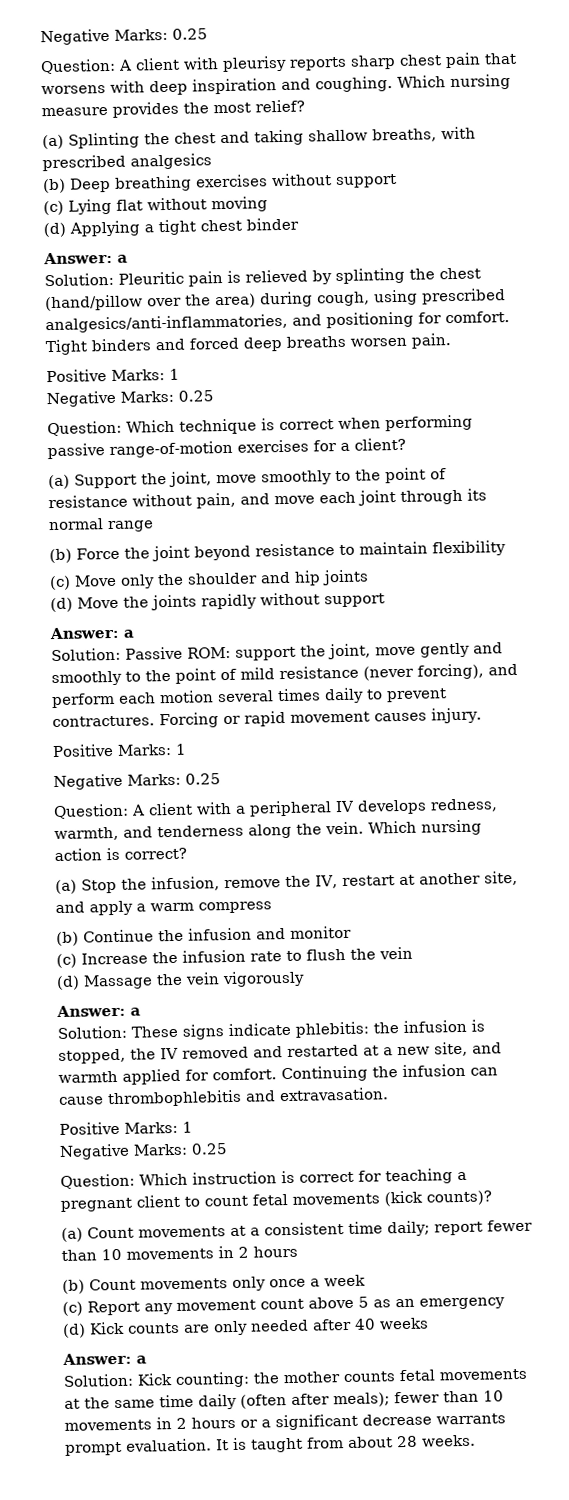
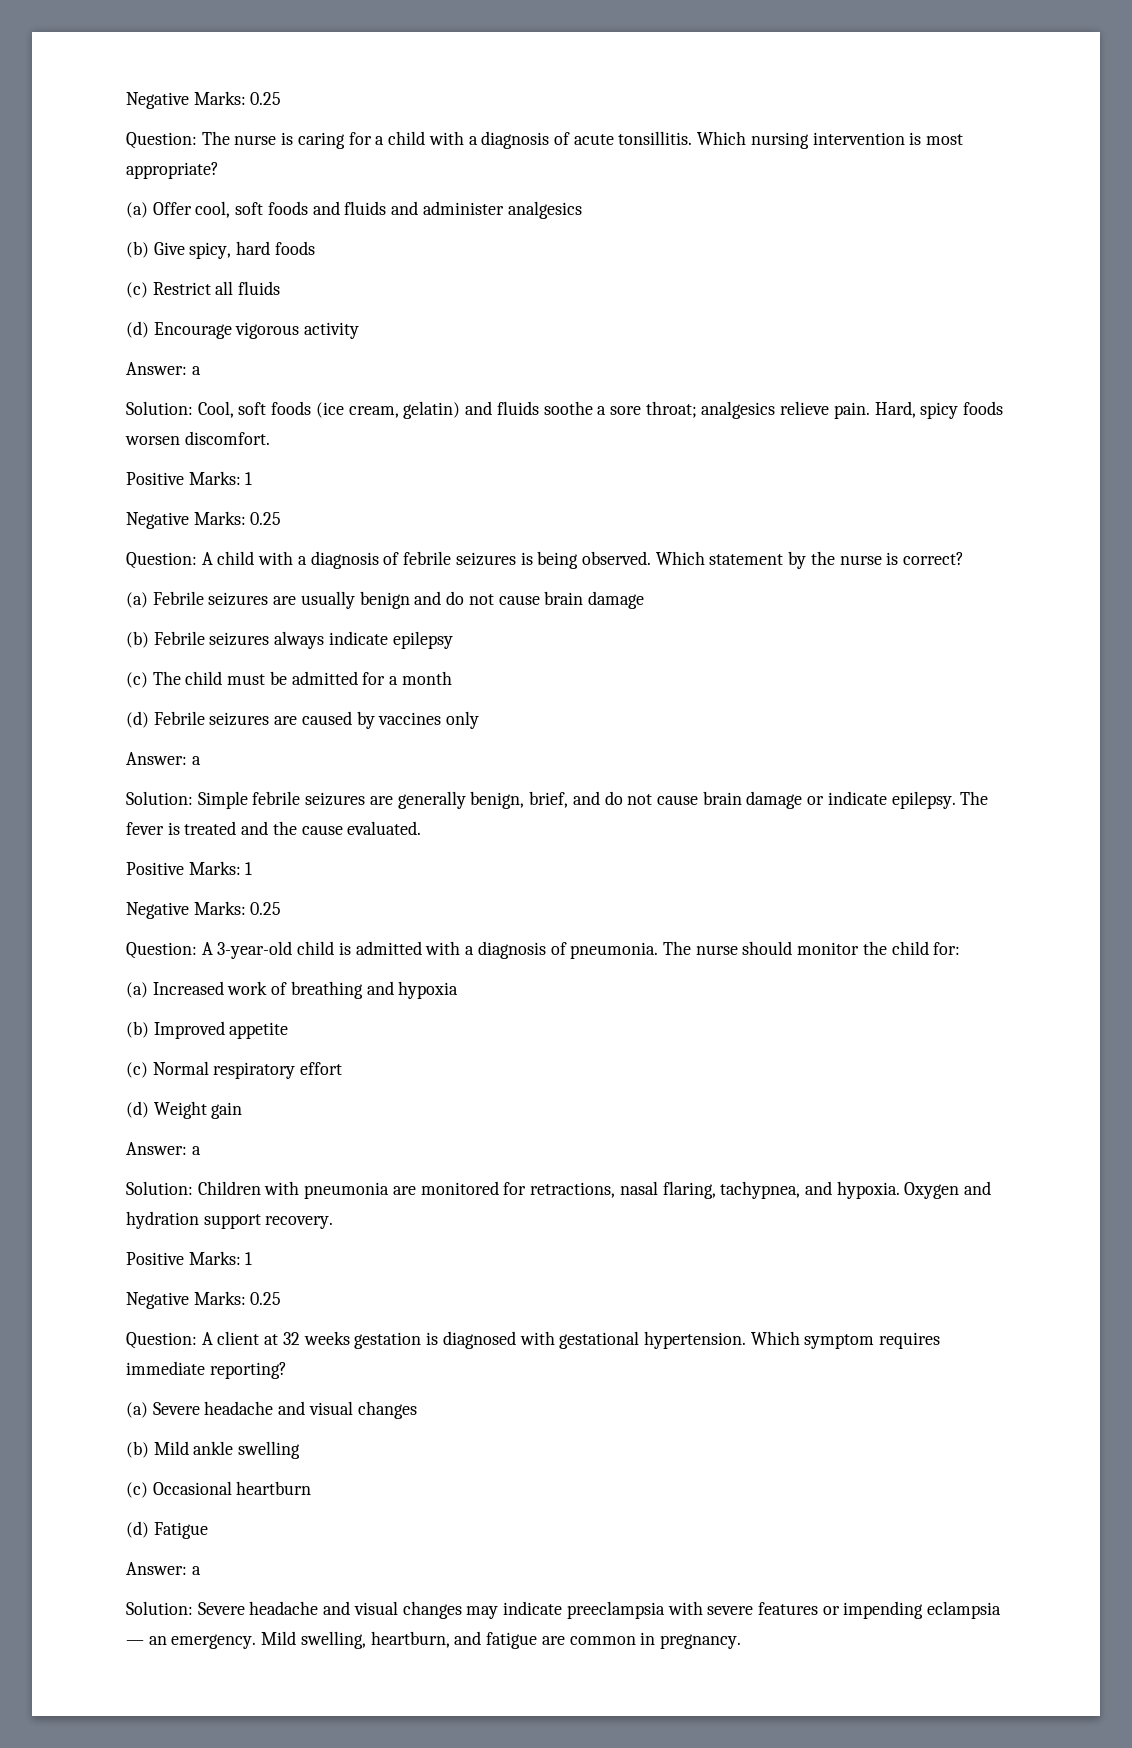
[40,28,208,46] [40,52,517,75] [41,73,511,96] [41,99,305,118] [42,126,476,150] [42,153,212,172] [43,173,397,194] [43,196,268,216] [43,217,299,238] [43,251,128,265] [44,267,481,287] [45,288,506,312] [45,311,510,334] [45,333,452,356] [46,368,180,383] [46,390,214,408] [47,414,473,437] [47,437,406,460] [48,467,447,490] [48,488,487,509] [48,518,154,533] [49,540,506,564] [49,569,369,591] [50,592,385,613] [49,626,135,640] [51,642,503,662] [51,663,518,687] [51,687,447,709] [52,707,482,729] Negative Marks: 0.25 // Question: A client with pleurisy reports sharp chest pain that worsens with deep inspiration and coughing. Which nursing measure provides the most relief? // (a) Splinting the chest and taking shallow breaths, with prescribed analgesics // (b) Deep breathing exercises without support // (c) Lying flat without moving // (d) Applying a tight chest binder // Answer: a // Solution: Pleuritic pain is relieved by splinting the chest (hand/pillow over the area) during cough, using prescribed analgesics/anti-inflammatories, and positioning for comfort. Tight binders and forced deep breaths worsen pain. // Positive Marks: 1 // Negative Marks: 0.25 // Question: Which technique is correct when performing passive range-of-motion exercises for a client? // (a) Support the joint, move smoothly to the point of resistance without pain, and move each joint through its normal range // (b) Force the joint beyond resistance to maintain flexibility // (c) Move only the shoulder and hip joints // (d) Move the joints rapidly without support // Answer: a // Solution: Passive ROM: support the joint, move gently and smoothly to the point of mild resistance (never forcing), and perform each motion several times daily to prevent contractures. Forcing or rapid movement causes injury. -> [126,91,282,109] [126,131,964,149] [126,162,219,179] [126,201,582,219] [126,241,315,259] [126,281,281,298] [126,321,360,339] [126,362,201,375] [126,401,1004,419] [125,431,270,445] [126,471,253,485] [126,511,282,529] [126,551,965,569] [126,591,644,609] [126,631,453,649] [126,671,452,688] [126,711,480,729] [126,752,201,765] [126,791,989,809] [126,821,422,835] [126,861,253,875] [126,901,282,919] [126,941,961,959] [126,981,459,999] [126,1021,289,1039] [126,1061,343,1079] [126,1101,243,1119] [126,1142,201,1155] [126,1181,992,1199] [126,1211,334,1229] Negative Marks: 0.25 // Question: The nurse is caring for a child with a diagnosis of acute tonsillitis. Which nursing intervention is most appropriate? // (a) Offer cool, soft foods and fluids and administer analgesics // (b) Give spicy, hard foods // (c) Restrict all fluids // (d) Encourage vigorous activity // Answer: a // Solution: Cool, soft foods (ice cream, gelatin) and fluids soothe a sore throat; analgesics relieve pain. Hard, spicy foods worsen discomfort. // Positive Marks: 1 // Negative Marks: 0.25 // Question: A child with a diagnosis of febrile seizures is being observed. Which statement by the nurse is correct? // (a) Febrile seizures are usually benign and do not cause brain damage // (b) Febrile seizures always indicate epilepsy // (c) The child must be admitted for a month // (d) Febrile seizures are caused by vaccines only // Answer: a // Solution: Simple febrile seizures are generally benign, brief, and do not cause brain damage or indicate epilepsy. The fever is treated and the cause evaluated. // Positive Marks: 1 // Negative Marks: 0.25 // Question: A 3-year-old child is admitted with a diagnosis of pneumonia. The nurse should monitor the child for: // (a) Increased work of breathing and hypoxia // (b) Improved appetite // (c) Normal respiratory effort // (d) Weight gain // Answer: a // Solution: Children with pneumonia are monitored for retractions, nasal flaring, tachypnea, and hypoxia. Oxygen and hydration support recovery.
[196,798,498,817] [54,819,482,842] [54,847,187,862] [55,870,518,895] [55,900,272,916] [56,925,352,947] [56,946,413,969] [56,970,305,991] [56,1004,141,1018] [57,1019,485,1040] [58,1041,502,1064] [58,1063,498,1085] [59,1087,389,1108] [59,1121,193,1135] [59,1143,228,1160] [60,1168,467,1189] [60,1190,492,1212] [61,1219,533,1242] [61,1245,298,1261] [62,1274,366,1294] [62,1296,505,1316] [62,1317,429,1338] [62,1352,147,1365] [63,1368,528,1388] [64,1390,504,1410] [64,1413,506,1431] [65,1434,476,1456] with a peripheral IV develops redness, warmth, and tenderness along the vein. Which nursing action is correct? // (a) Stop the infusion, remove the IV, restart at another site, and apply a warm compress // (b) Continue the infusion and monitor // (c) Increase the infusion rate to flush the vein // (d) Massage the vein vigorously // Answer: a // Solution: These signs indicate phlebitis: the infusion is stopped, the IV removed and restarted at a new site, and warmth applied for comfort. Continuing the infusion can cause thrombophlebitis and extravasation. // Positive Marks: 1 // Negative Marks: 0.25 // Question: Which instruction is correct for teaching a pregnant client to count fetal movements (kick counts)? // (a) Count movements at a consistent time daily; report fewer than 10 movements in 2 hours // (b) Count movements only once a week // (c) Report any movement count above 5 as an emergency // (d) Kick counts are only needed after 40 weeks // Answer: a // Solution: Kick counting: the mother counts fetal movements at the same time daily (often after meals); fewer than 10 movements in 2 hours or a significant decrease warrants prompt evaluation. It is taught from about 28 weeks. -> [264,1331,941,1349] [126,1361,287,1379] [126,1401,417,1419] [126,1441,301,1459] [126,1481,312,1498] [126,1521,208,1539] [126,1562,201,1575] [126,1601,1002,1619] [126,1631,741,1649] at 32 weeks gestation is diagnosed with gestational hypertension. Which symptom requires immediate reporting? // (a) Severe headache and visual changes // (b) Mild ankle swelling // (c) Occasional heartburn // (d) Fatigue // Answer: a // Solution: Severe headache and visual changes may indicate preeclampsia with severe features or impending eclampsia — an emergency. Mild swelling, heartburn, and fatigue are common in pregnancy.

